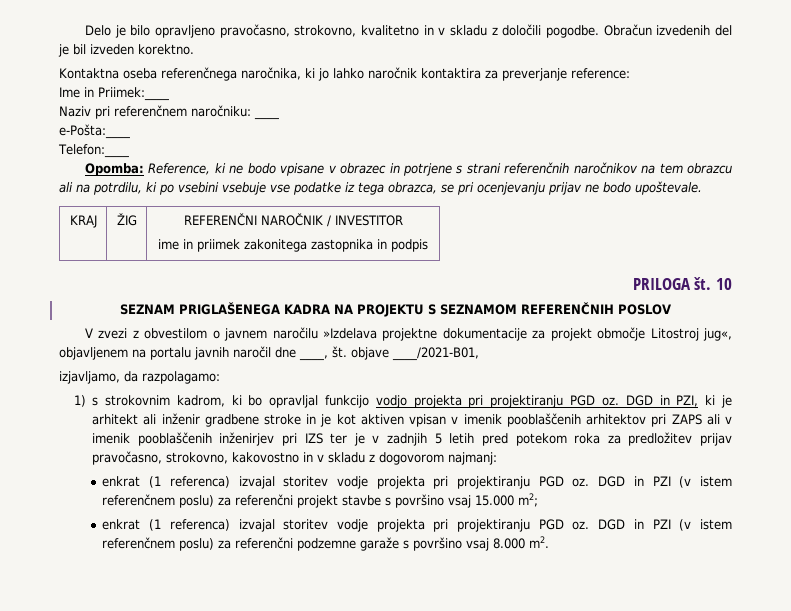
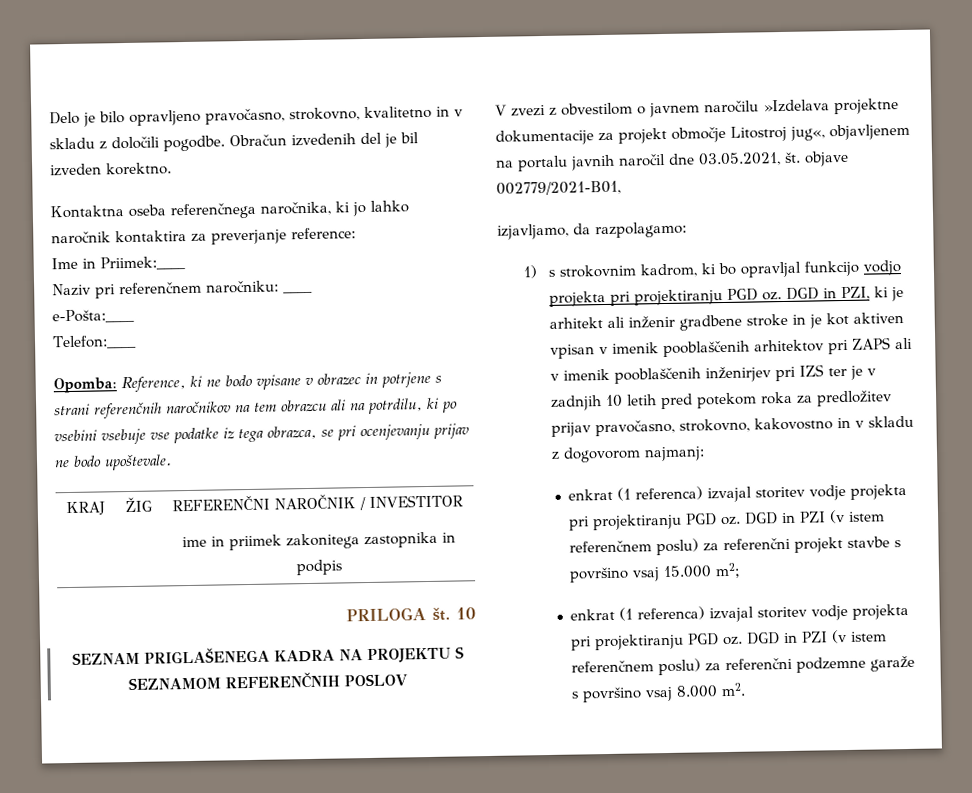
[299,355,328,361] ____, -> [698,152,781,167] 03.05.2021,
[392,347,479,361] ____/2021-B01, -> [496,180,621,196] 002779/2021-B01,
[434,433,442,444] 5 -> [604,394,623,408] 10

